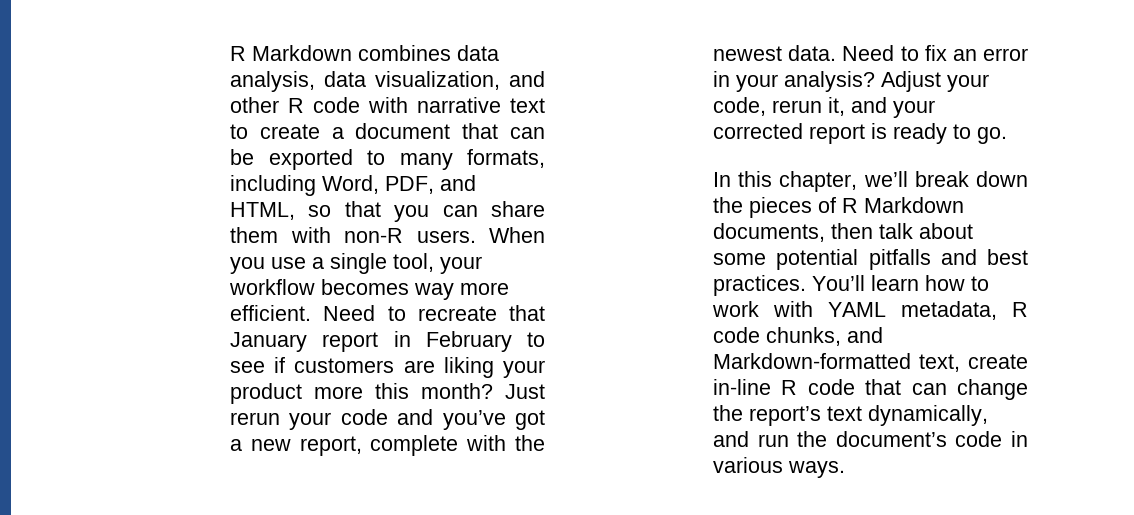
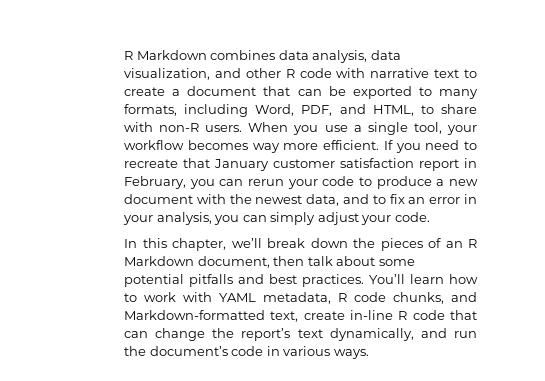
[308,201,545,222] [230,227,279,243] so that you can share them -> [420,104,477,114] to share
[323,305,376,321] Need -> [383,140,460,153] If you need
[322,331,545,352] [230,357,545,378] [230,383,545,404] [230,409,545,430] [230,435,459,456] report in February to see if customers are liking your product more this month? Just rerun your code and you’ve got a new report, complete -> [273,158,477,171] [124,176,479,189] [124,194,194,204] customer satisfaction report in February, you can rerun your code to produce a new document
[788,45,895,61] data. Need -> [306,194,370,206] data, and
[784,71,990,92] [713,97,936,118] [713,123,1008,144] analysis? Adjust your code, rerun it, and your corrected report is ready to go. -> [156,212,430,225] analysis, you can simply adjust your code.
[842,197,965,213] [713,223,826,242] R Markdown documents, -> [445,239,477,248] [124,256,270,268] an R Markdown document,

